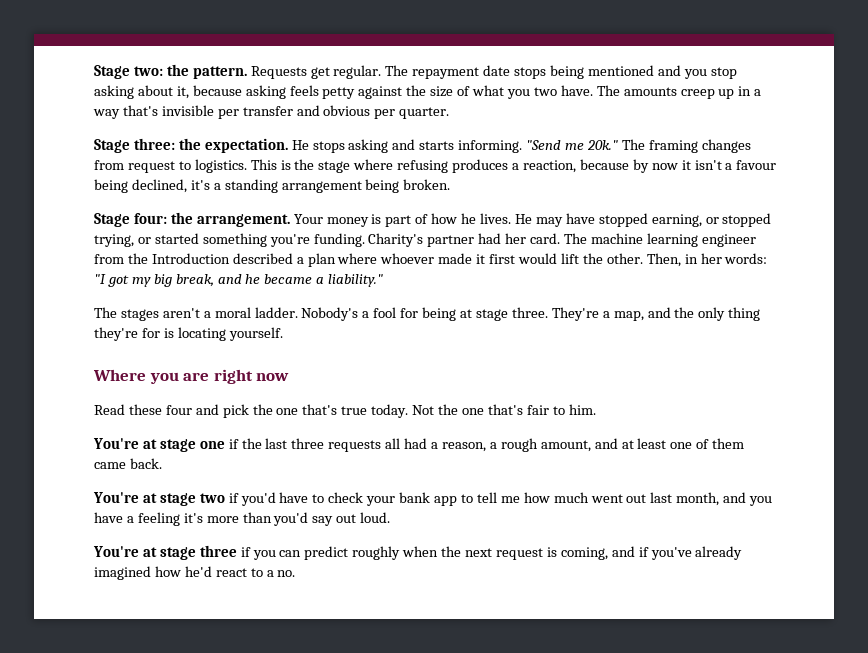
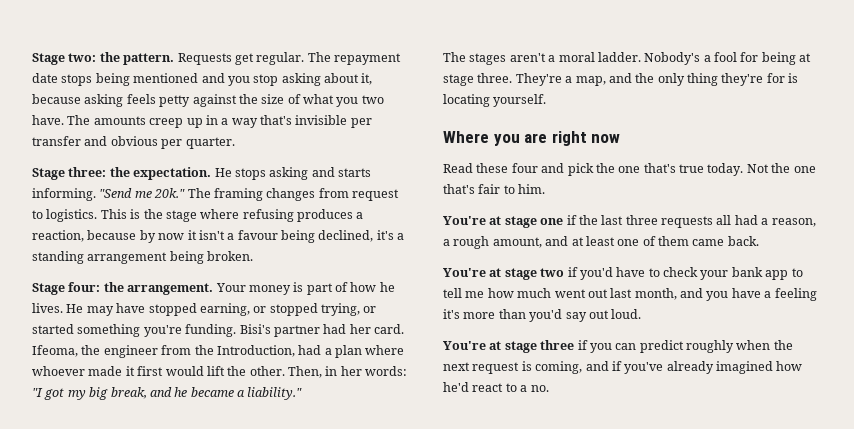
[368,233,424,247] Charity's -> [239,324,271,334] Bisi's
[564,233,698,247] The machine learning -> [32,345,101,357] Ifeoma, the
[151,253,293,264] Introduction described -> [216,345,322,357] Introduction, had

